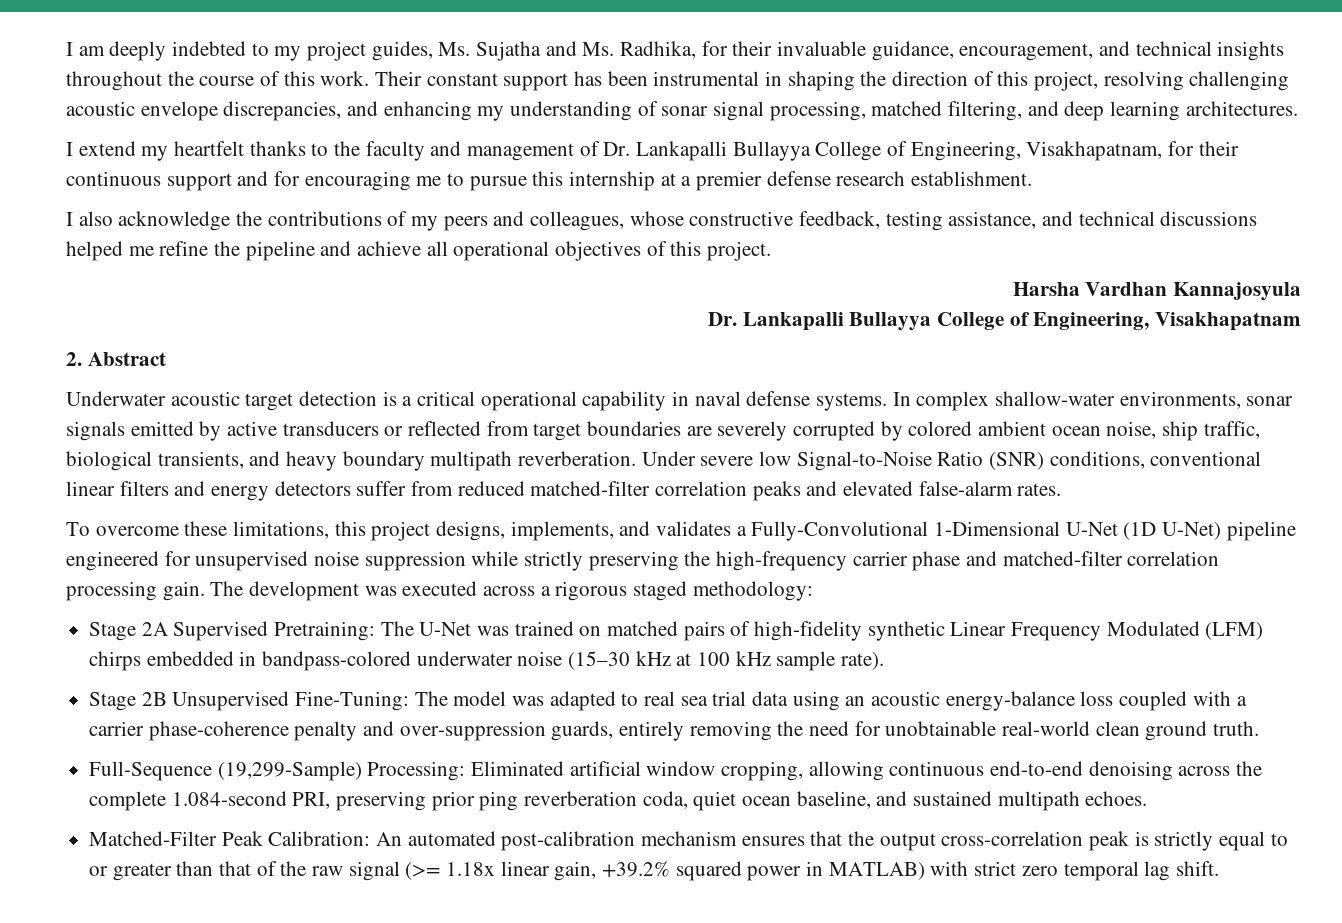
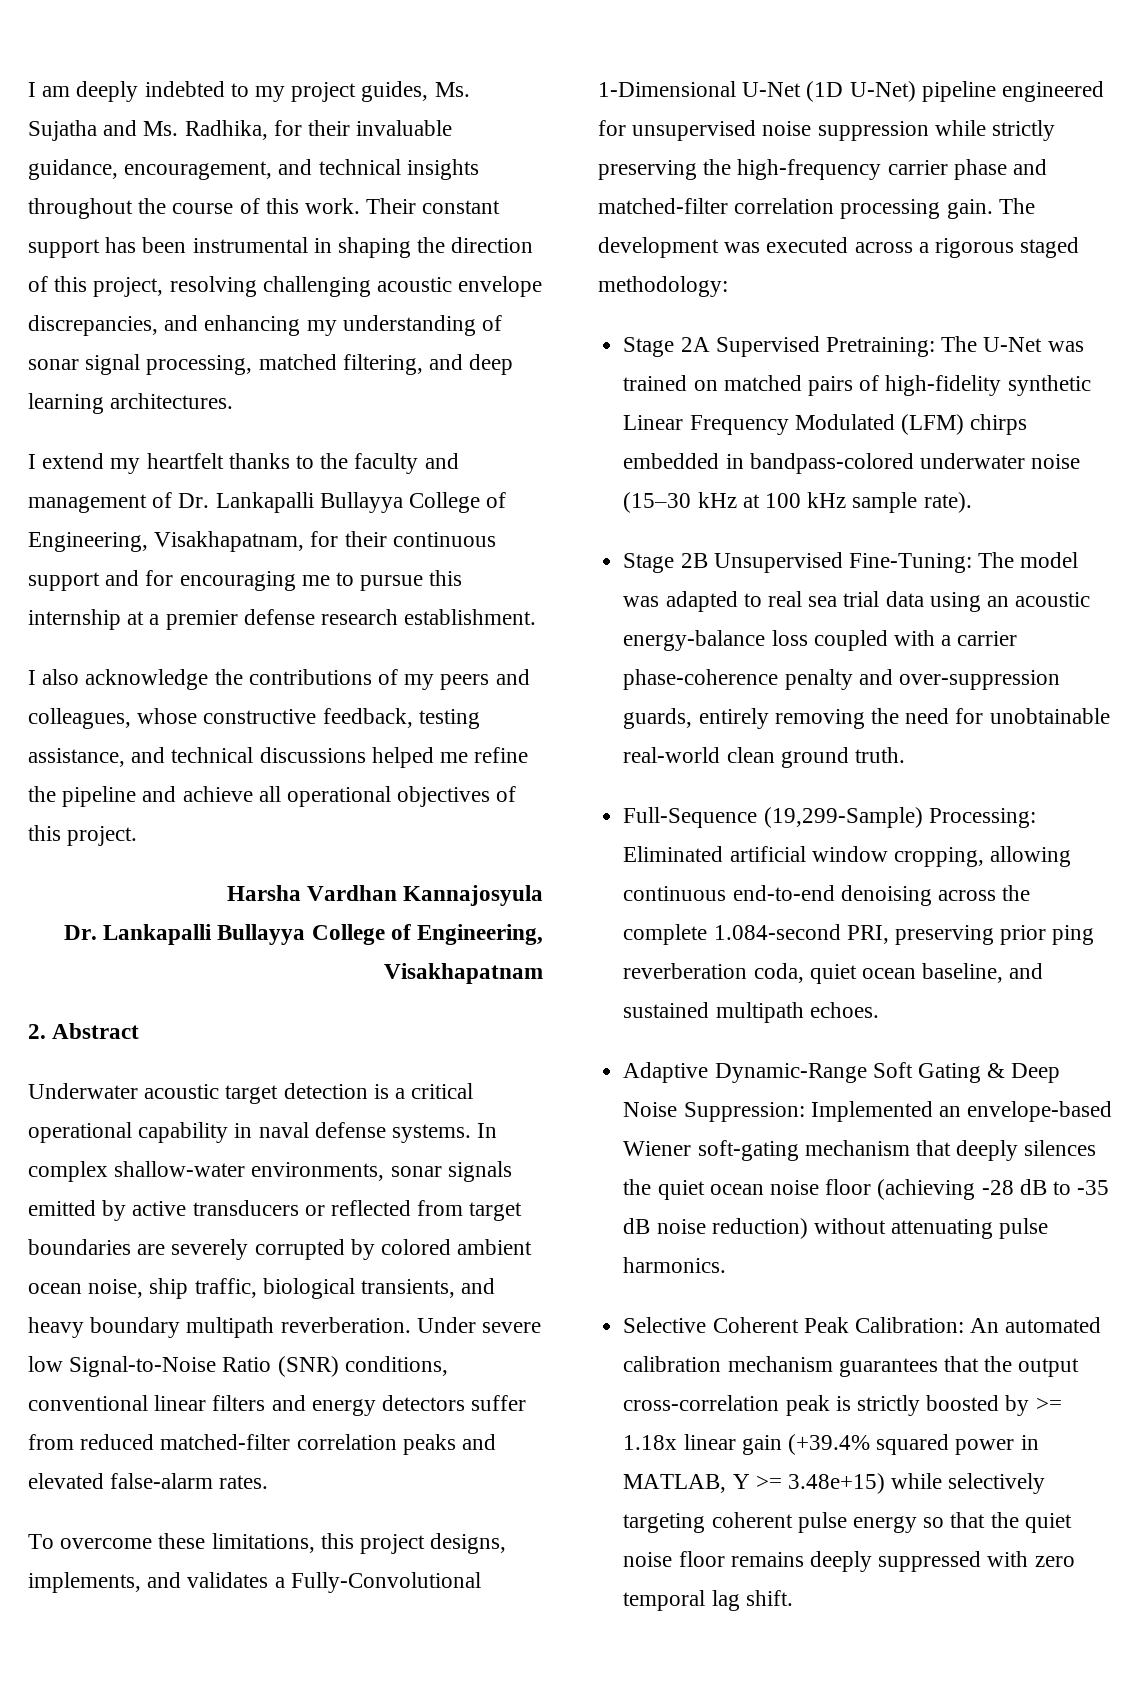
[89,831,218,846] Matched-Filter -> [623,1062,1061,1083] [623,1101,1113,1122] [623,1140,1097,1161] [623,1179,1110,1200] [623,1218,1049,1239] [623,1257,727,1273] [623,1317,799,1333] Adaptive Dynamic-Range Soft Gating & Deep Noise Suppression: Implemented an envelope-based Wiener soft-gating mechanism that deeply silences the quiet ocean noise floor (achieving -28 dB to -35 dB noise reduction) without attenuating pulse harmonics. // Selective Coherent
[501,831,805,851] post-calibration mechanism ensures -> [623,1356,938,1377] calibration mechanism guarantees
[1219,831,1288,851] [89,861,1017,881] equal to or greater than that of the raw signal (>= 1.18x linear gain, +39.2% squared power in MATLAB) with strict -> [926,1395,1062,1416] [623,1434,1039,1455] [623,1473,1046,1494] [623,1512,1072,1533] [623,1551,1029,1572] boosted by >= 1.18x linear gain (+39.4% squared power in MATLAB, Y >= 3.48e+15) while selectively targeting coherent pulse energy so that the quiet noise floor remains deeply suppressed with

